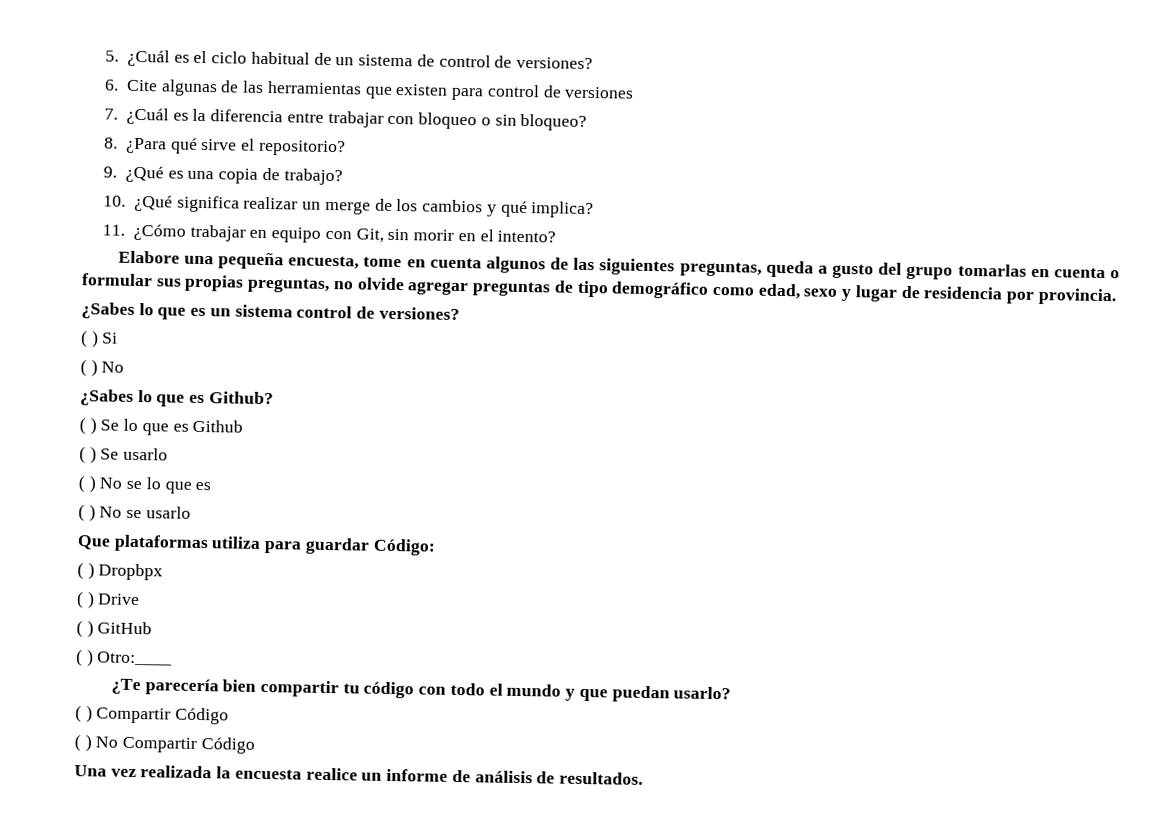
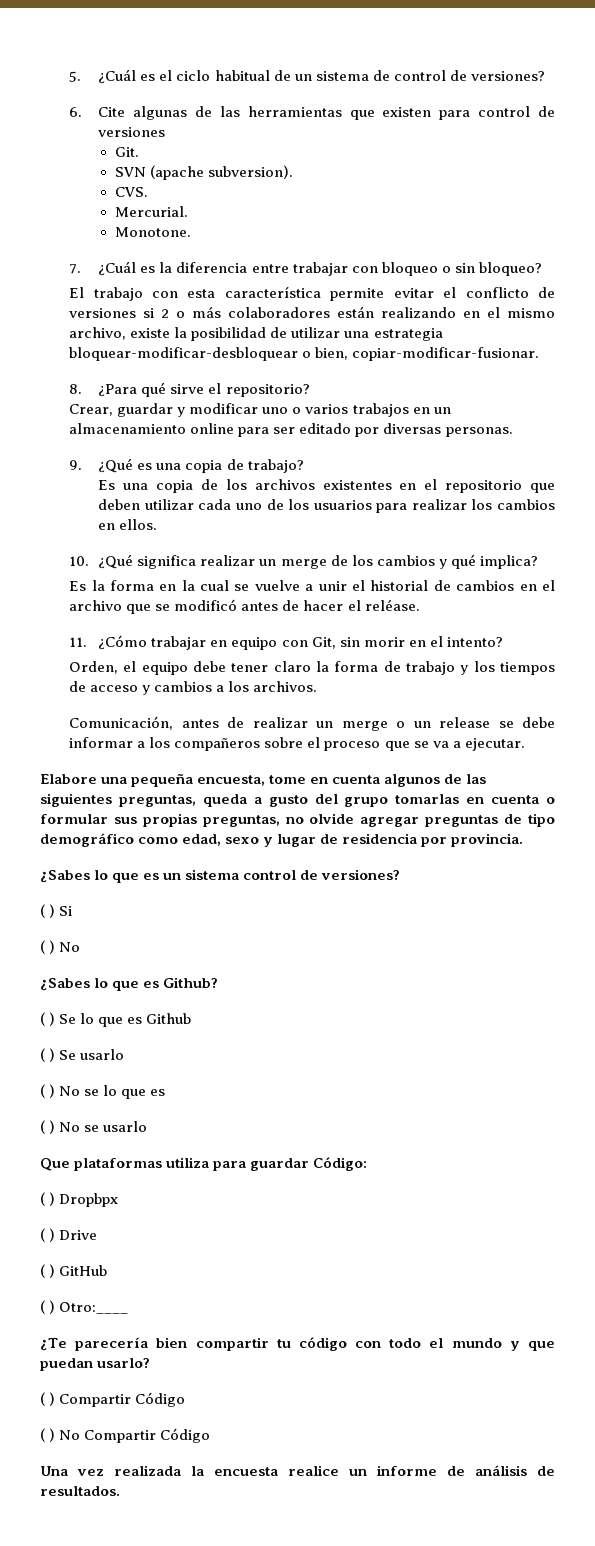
(635, 92) none -> [114,147,139,157] [114,165,293,180] [114,187,148,197] [114,206,188,217] [114,227,191,237] // Git. // SVN (apache subversion). // CVS. // Mercurial. // Monotone.
(588, 122) none -> [69,286,555,301] [69,306,555,318] [69,327,443,341] [69,347,540,361] // El trabajo con esta característica permite evitar el conflicto de versiones si 2 o más colaboradores están realizando en el mismo archivo, existe la posibilidad de utilizar una estrategia bloquear-modificar-desbloquear o bien, copiar-modificar-fusionar.
(346, 148) none -> [69,403,451,417] [69,423,513,437] // Crear, guardar y modificar uno o varios trabajos en un almacenamiento online para ser editado por diversas personas.
(343, 177) none -> [98,479,555,493] [98,499,555,513] [98,519,158,530] // Es una copia de los archivos existentes en el repositorio que deben utilizar cada uno de los usuarios para realizar los cambios en ellos.
(595, 210) none -> [69,580,555,591] [69,599,420,614] // Es la forma en la cual se vuelve a unir el historial de cambios en el archivo que se modificó antes de hacer el reléase.
(557, 236) none -> [69,661,555,675] [69,681,318,695] [69,716,555,731] [69,737,525,751] // Orden, el equipo debe tener claro la forma de trabajo y los tiempos de acceso y cambios a los archivos. // Comunicación, antes de realizar un merge o un release se debe informar a los compañeros sobre el proceso que se va a ejecutar.

